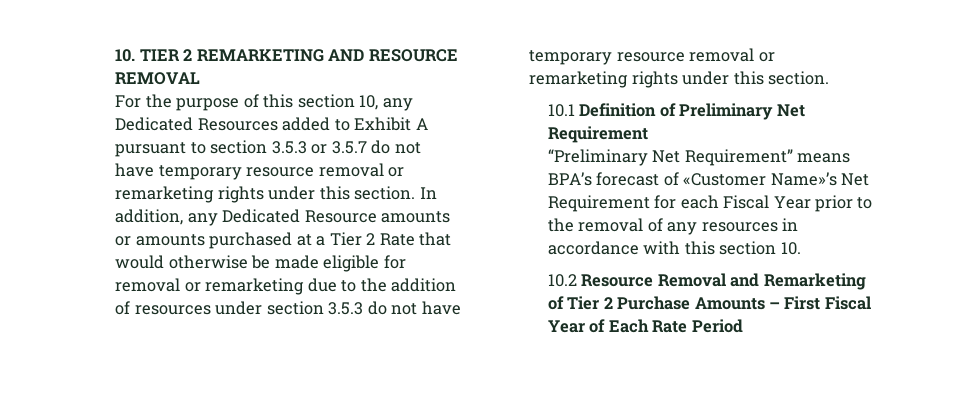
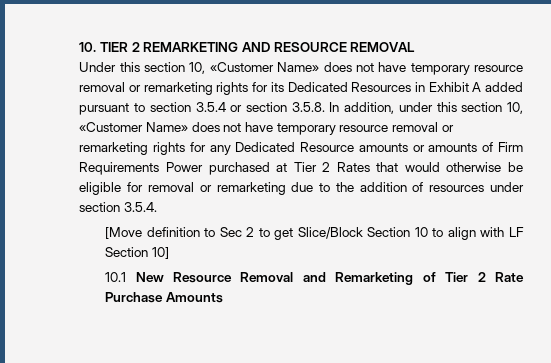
[115,94,413,111] [115,117,428,131] [115,140,421,157] [115,163,405,180] [115,186,437,203] [115,209,184,225] For the purpose of this section 10, any Dedicated Resources added to Exhibit A pursuant to section 3.5.3 or 3.5.7 do not have temporary resource removal or remarketing rights under this section. In addition, -> [79,62,523,75] [79,82,523,95] [79,102,524,115] [79,122,454,135] [79,142,206,155] Under this section 10, «Customer Name» does not have temporary resource removal or remarketing rights for its Dedicated Resources in Exhibit A added pursuant to section 3.5.4 or section 3.5.8. In addition, under this section 10, «Customer Name» does not have temporary resource removal or remarketing rights for
(205, 240) none -> [482,142,523,152] [79,162,203,175] of Firm Requirements Power
[316,232,415,246] a Tier 2 Rate -> [293,162,370,172] Tier 2 Rates
[274,255,319,269] made -> (523, 167) none
[328,301,461,315] [529,48,775,65] [529,71,830,88] [547,103,805,120] [547,126,648,143] [547,149,851,166] [547,172,869,186] [547,195,873,212] [547,218,798,235] [547,241,801,255] [547,274,577,287] 3.5.3 do not have temporary resource removal or remarketing rights under this section. // 10.1 Definition of Preliminary Net Requirement // “Preliminary Net Requirement” means BPA’s forecast of «Customer Name»’s Net Requirement for each Fiscal Year prior to the removal of any resources in accordance with this section 10. // 10.2 -> [124,202,158,212] [105,227,524,240] [105,247,169,259] [105,272,164,282] 3.5.4. // [Move definition to Sec 2 to get Slice/Block Section 10 to align with LF Section 10] // 10.1 New
(613, 303) none -> [494,272,524,282] Rate
[768,296,871,310] [547,319,743,333] – First Fiscal Year of Each Rate Period -> (223, 297) none

